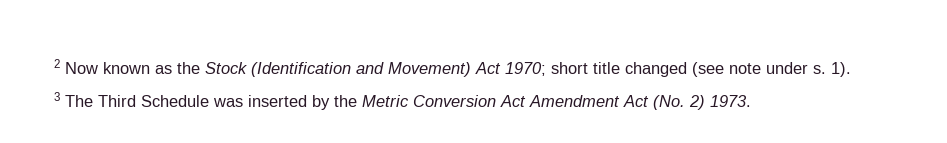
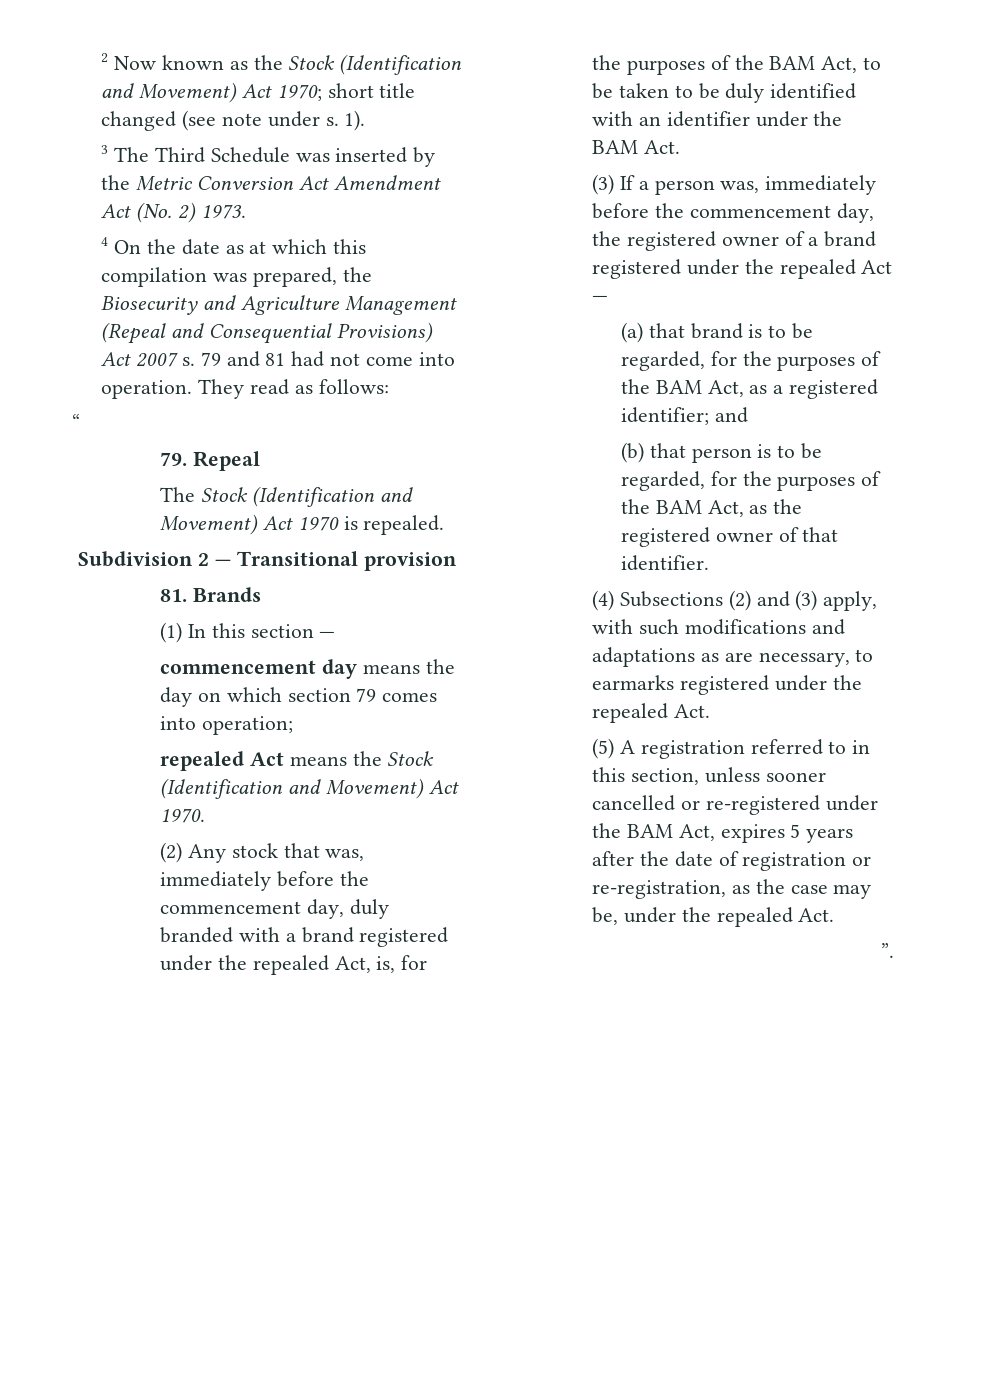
(752, 101) none -> [101,237,367,255] [101,267,372,287] [101,295,457,315] [101,322,433,344] [101,351,455,367] [101,379,389,399] [72,414,80,430] [160,451,261,471] [160,486,413,507] [160,514,445,535] [78,551,457,571] [160,587,262,602] [160,622,336,643] [160,659,455,679] [160,687,438,707] [160,716,294,735] [160,751,435,771] [160,778,459,799] [160,808,206,823] [160,842,365,863] [160,871,369,891] [160,899,389,919] [160,927,449,947] [160,955,428,975] [592,55,882,75] [592,83,857,103] [592,111,843,127] [592,140,681,154] [592,174,877,195] [592,203,874,223] [592,231,877,251] [592,259,893,279] [592,295,609,302] [621,322,814,343] [621,351,882,371] [621,379,879,399] [621,407,748,425] [621,442,823,463] [621,471,882,491] [621,499,803,517] [621,527,839,547] [621,555,709,571] [592,590,878,611] [592,619,845,635] [592,647,874,667] [592,675,862,695] [592,703,711,723] [592,738,871,759] [592,767,826,785] [592,795,878,815] [592,823,854,843] [592,851,872,871] [592,879,872,899] [592,907,835,927] [881,943,894,958] // 4 On the date as at which this compilation was prepared, the Biosecurity and Agriculture Management (Repeal and Consequential Provisions) Act 2007 s. 79 and 81 had not come into operation. They read as follows: // “ // 79. Repeal // The Stock (Identification and Movement) Act 1970 is repealed. // Subdivision 2 — Transitional provision // 81. Brands // (1) In this section — // commencement day means the day on which section 79 comes into operation; // repealed Act means the Stock (Identification and Movement) Act 1970. // (2) Any stock that was, immediately before the commencement day, duly branded with a brand registered under the repealed Act, is, for the purposes of the BAM Act, to be taken to be duly identified with an identifier under the BAM Act. // (3) If a person was, immediately before the commencement day, the registered owner of a brand registered under the repealed Act — // (a) that brand is to be regarded, for the purposes of the BAM Act, as a registered identifier; and // (b) that person is to be regarded, for the purposes of the BAM Act, as the registered owner of that identifier. // (4) Subsections (2) and (3) apply, with such modifications and adaptations as are necessary, to earmarks registered under the repealed Act. // (5) A registration referred to in this section, unless sooner cancelled or re-registered under the BAM Act, expires 5 years after the date of registration or re-registration, as the case may be, under the repealed Act. // ”.

